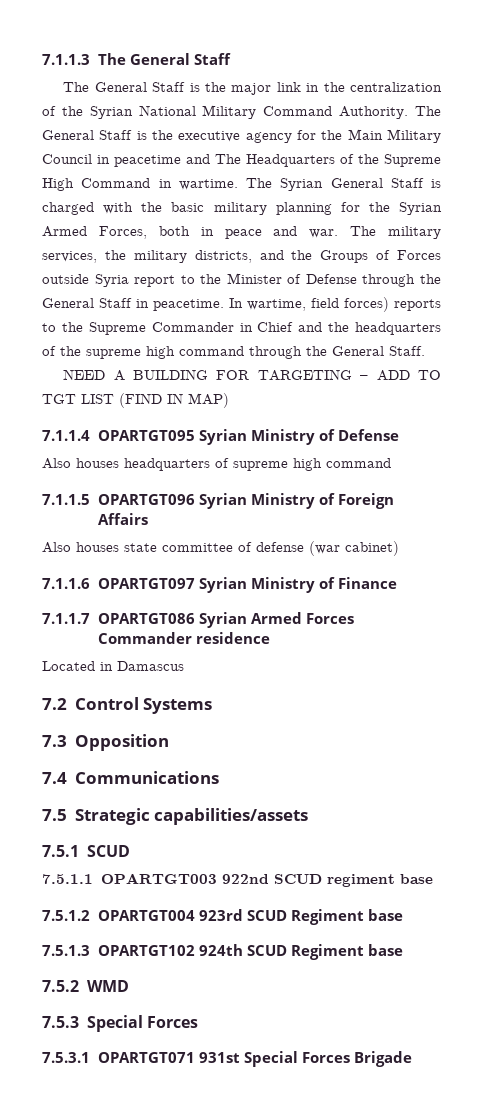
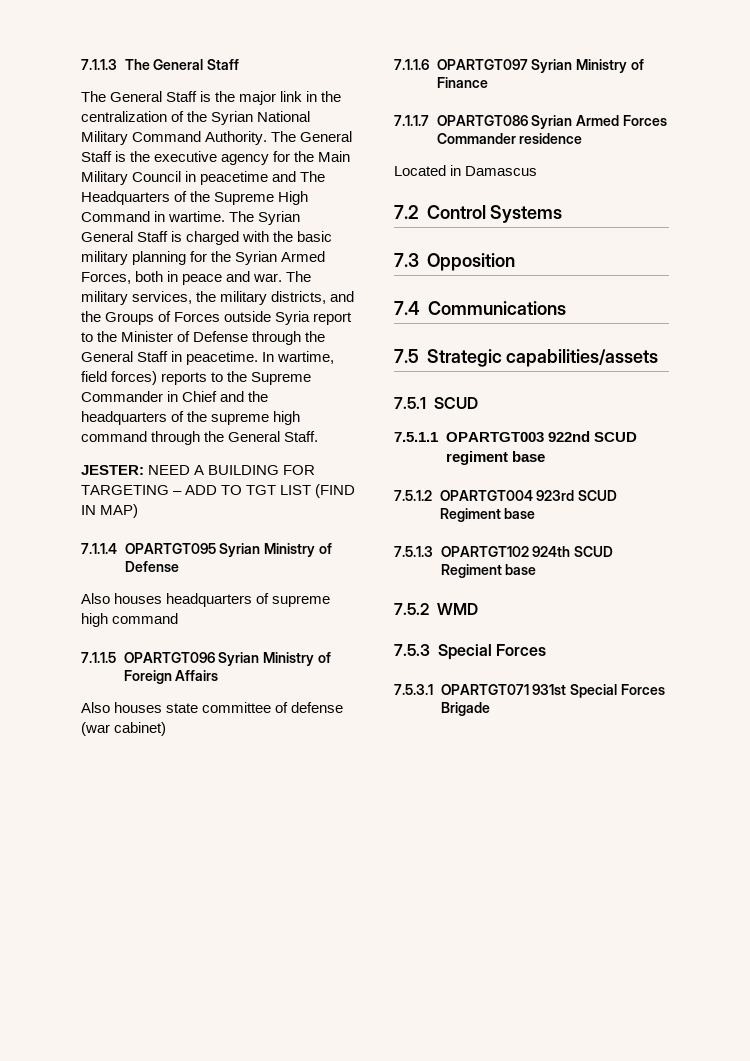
(425, 351) none -> [81,465,144,475] JESTER:

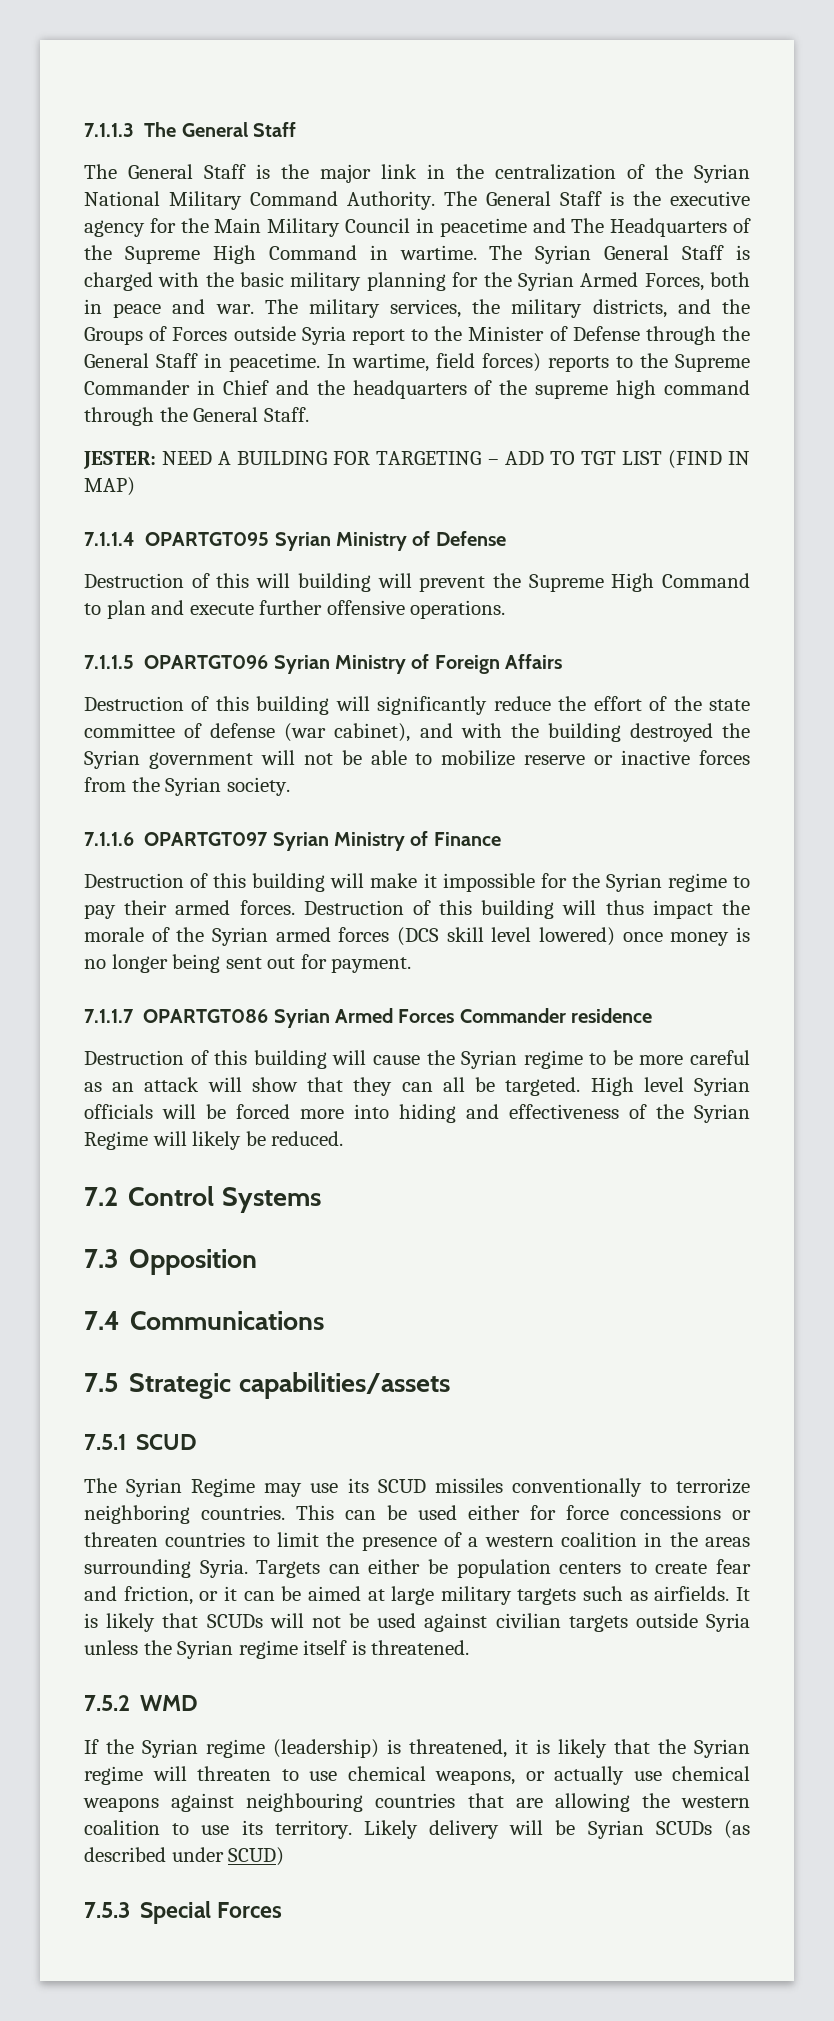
[81,593,331,607] [81,613,179,627] Also houses headquarters of supreme high command -> [84,573,750,592] [84,600,506,619] Destruction of this will building will prevent the Supreme High Command to plan and execute further offensive operations.
[81,702,163,713] Also houses -> [84,696,702,715] Destruction of this building will significantly reduce the effort of the
[114,722,167,736] cabinet) -> [334,723,751,742] [84,750,750,769] [84,777,290,796] cabinet), and with the building destroyed the Syrian government will not be able to mobilize reserve or inactive forces from the Syrian society.
(488, 82) none -> [84,873,751,892] [84,900,750,919] [84,927,750,946] [84,954,412,973] // Destruction of this building will make it impossible for the Syrian regime to pay their armed forces. Destruction of this building will thus impact the morale of the Syrian armed forces (DCS skill level lowered) once money is no longer being sent out for payment.
[394,165,538,176] Located in Damascus -> [84,1050,751,1069] [84,1077,751,1096] [84,1104,750,1123] [84,1131,344,1150] Destruction of this building will cause the Syrian regime to be more careful as an attack will show that they can all be targeted. High level Syrian officials will be forced more into hiding and effectiveness of the Syrian Regime will likely be reduced.
[394,431,637,442] [445,451,545,465] [394,490,618,501] [439,508,536,522] [394,546,614,557] [440,564,537,578] [394,603,478,615] [394,644,546,660] [394,684,665,698] [440,702,490,716] 7.5.1.1 OPARTGT003 922nd SCUD regiment base // 7.5.1.2 OPARTGT004 923rd SCUD Regiment base // 7.5.1.3 OPARTGT102 924th SCUD Regiment base // 7.5.2 WMD // 7.5.3 Special Forces // 7.5.3.1 OPARTGT071 931st Special Forces Brigade -> [84,1478,751,1497] [84,1505,751,1524] [84,1532,751,1551] [84,1559,752,1578] [84,1586,750,1605] [84,1613,750,1632] [84,1640,470,1659] [84,1695,199,1711] [84,1739,750,1758] [84,1766,750,1785] [83,1793,750,1812] [84,1820,750,1839] [84,1847,285,1866] [84,1901,283,1924] The Syrian Regime may use its SCUD missiles conventionally to terrorize neighboring countries. This can be used either for force concessions or threaten countries to limit the presence of a western coalition in the areas surrounding Syria. Targets can either be population centers to create fear and friction, or it can be aimed at large military targets such as airfields. It is likely that SCUDs will not be used against civilian targets outside Syria unless the Syrian regime itself is threatened. // 7.5.2 WMD // If the Syrian regime (leadership) is threatened, it is likely that the Syrian regime will threaten to use chemical weapons, or actually use chemical weapons against neighbouring countries that are allowing the western coalition to use its territory. Likely delivery will be Syrian SCUDs (as described under SCUD) // 7.5.3 Special Forces

